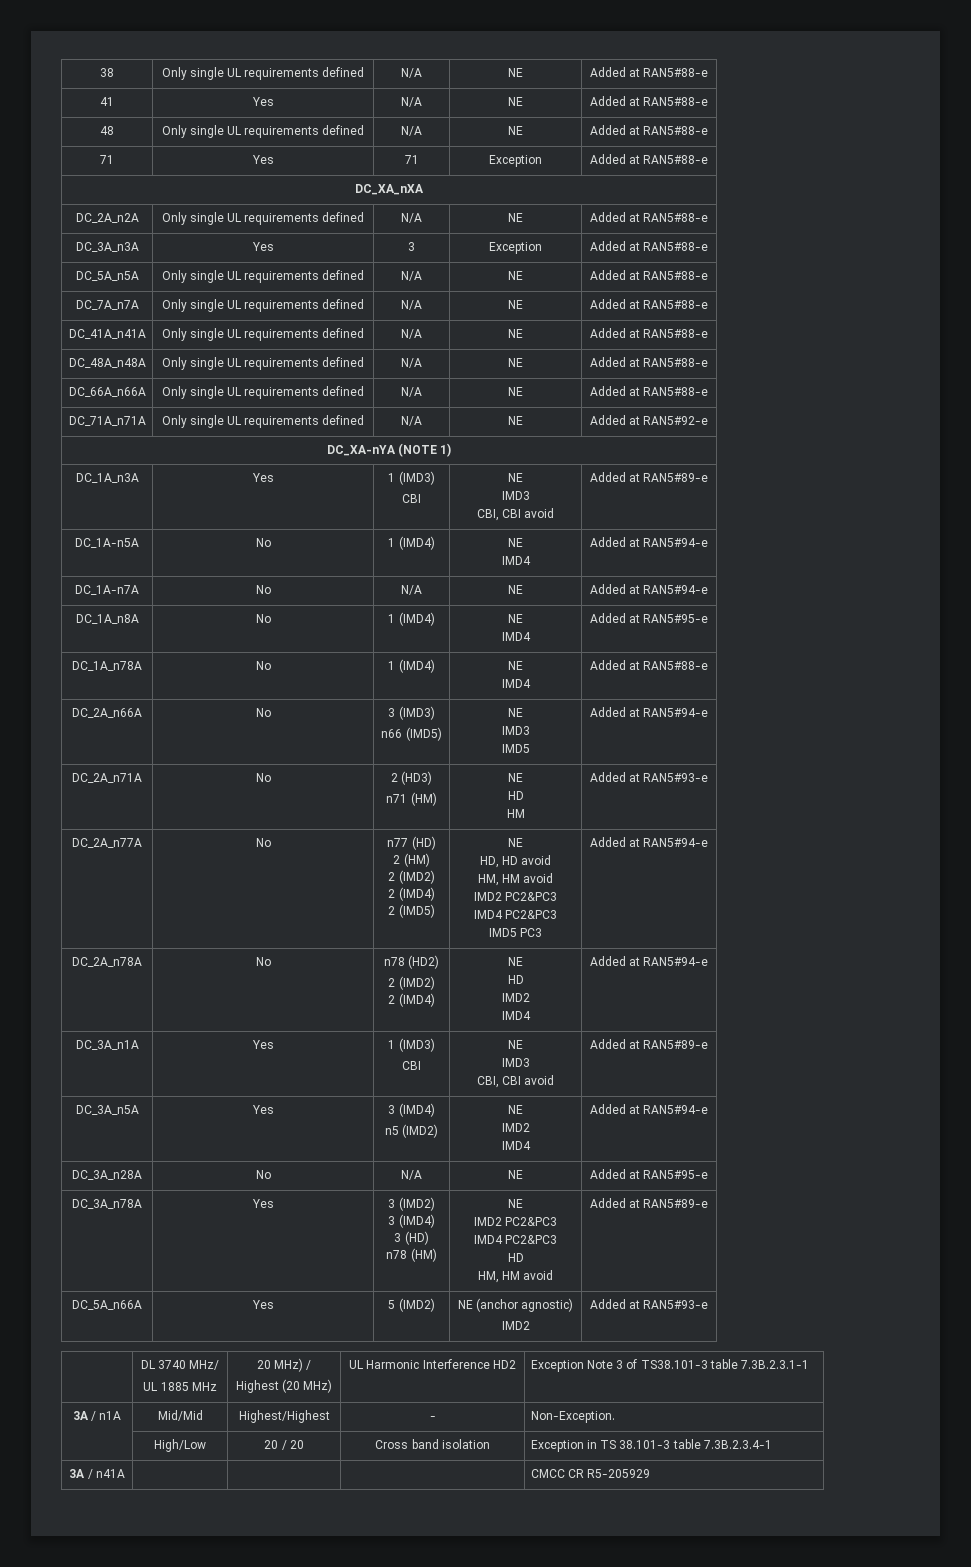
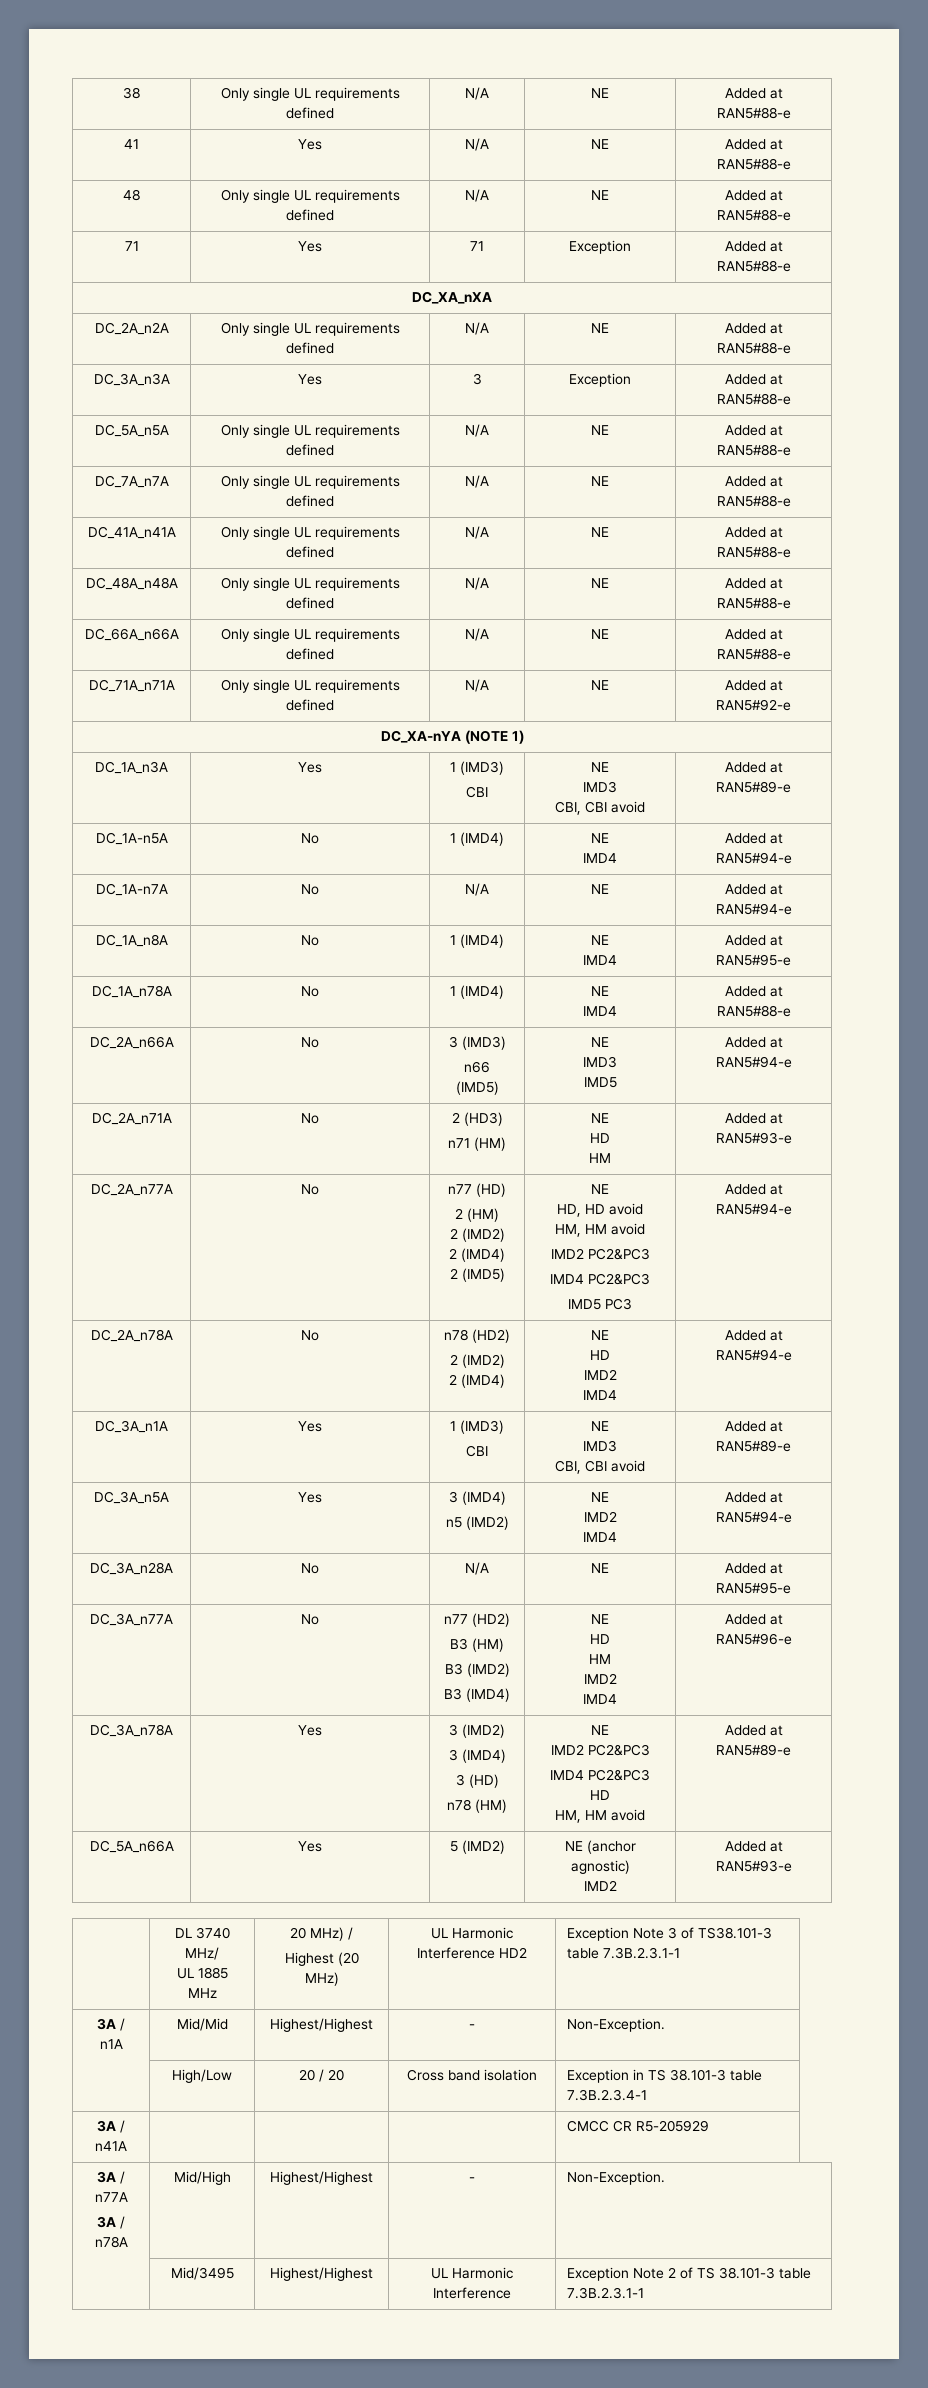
(709, 1174) none -> [90,1613,173,1626] [301,1614,319,1625] [444,1613,510,1627] [450,1638,504,1652] [444,1663,510,1677] [444,1688,510,1702] [591,1614,609,1624] [590,1634,610,1644] [589,1654,611,1664] [583,1673,617,1684] [583,1694,617,1704] [724,1614,783,1625] [715,1633,792,1645] // DC_3A_n77A | No | n77 (HD2) // B3 (HM) // B3 (IMD2) // B3 (IMD4) | NE // HD // HM // IMD2 // IMD4 | Added at RAN5#96-e
(651, 1473) none -> [97,2171,125,2184] [94,2192,128,2202] [97,2216,125,2229] [94,2236,128,2248] [173,2171,231,2185] [270,2171,373,2185] [469,2177,475,2182] [566,2171,665,2185] [170,2267,234,2280] [270,2267,373,2281] [431,2267,513,2279] [433,2287,511,2299] [566,2267,811,2281] [566,2287,644,2299] // 3A / n77A // 3A / n78A | Mid/High | Highest/Highest | - | Non-Exception. // | Mid/3495 | Highest/Highest | UL Harmonic Interference | Exception Note 2 of TS 38.101-3 table 7.3B.2.3.1-1

